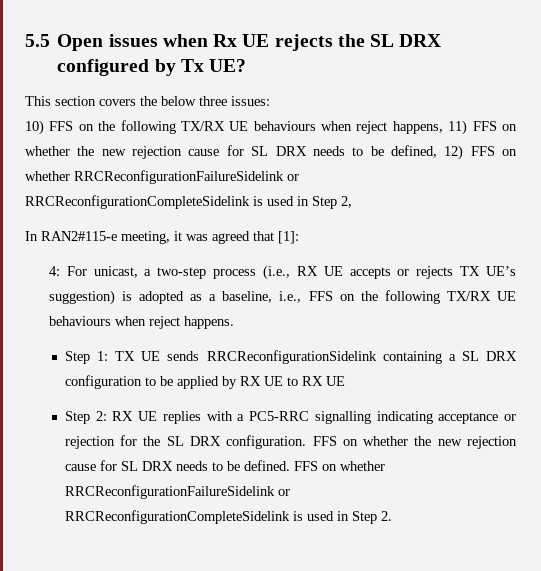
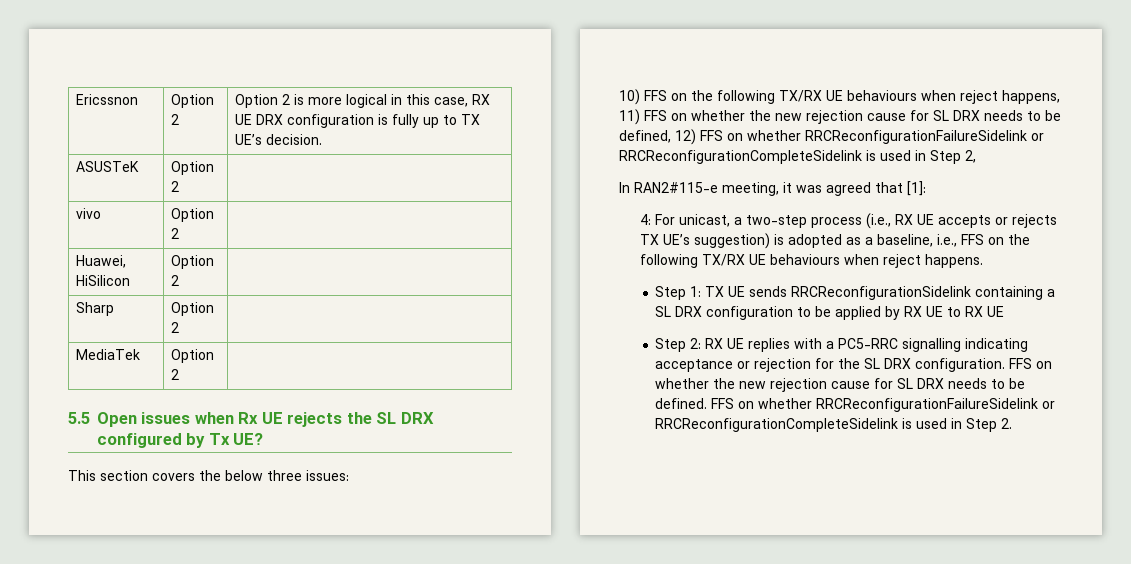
(25, 40) none -> [76,94,139,105] [171,94,215,108] [171,114,180,125] [235,94,491,108] [235,114,481,128] [235,134,323,145] [76,161,140,172] [171,161,215,175] [171,181,180,192] [76,208,102,219] [171,208,215,222] [171,228,180,239] [76,255,127,268] [76,275,131,286] [171,255,215,269] [171,275,180,286] [76,302,115,316] [171,302,215,316] [171,322,180,333] [76,349,141,360] [171,349,215,363] [171,369,180,380] Ericssnon | Option 2 | Option 2 is more logical in this case, RX UE DRX configuration is fully up to TX UE’s decision. // ASUSTeK | Option 2 | // vivo | Option 2 | // Huawei, HiSilicon | Option 2 | // Sharp | Option 2 | // MediaTek | Option 2 | //

